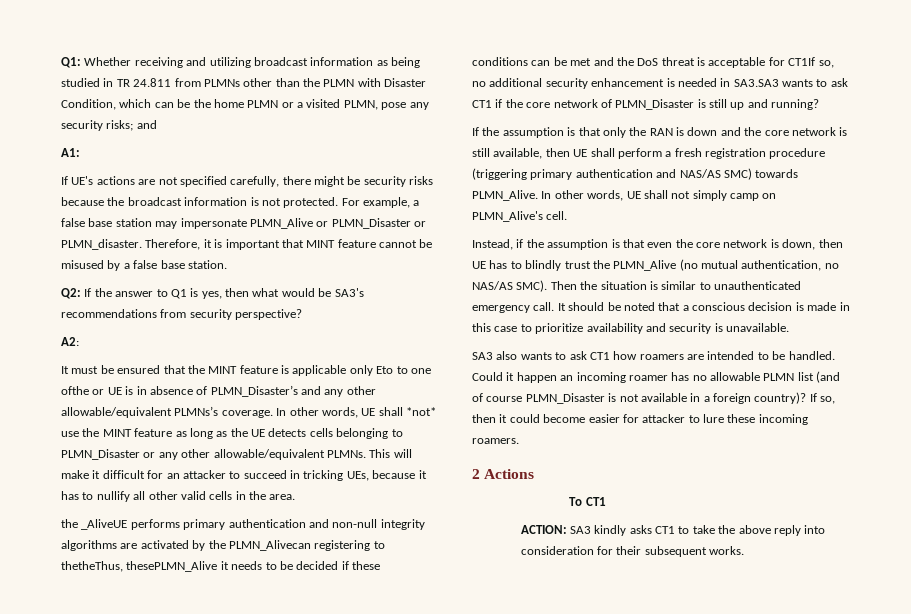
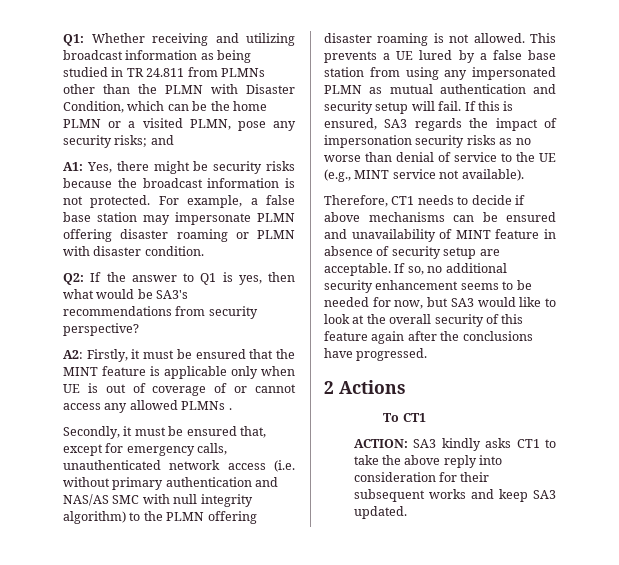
[61,176,280,187] // If UE's actions are not specified carefully, -> [86,162,112,173] Yes,
[249,218,426,229] [61,239,433,250] [61,260,227,271] PLMN_Alive or PLMN_Disaster or PLMN_disaster. Therefore, it is important that MINT feature cannot be misused by a false base station. -> [257,213,295,222] [63,229,295,242] [63,246,204,256] PLMN offering disaster roaming or PLMN with disaster condition.
[61,366,69,374] // It -> [86,349,141,362] Firstly, it
[376,366,431,374] [61,385,376,397] [61,406,436,418] [61,428,403,439] [61,449,412,460] [61,470,427,481] [61,491,296,502] [61,519,425,530] [61,540,385,551] [61,561,380,572] [472,57,816,68] Eto to one ofthe or UE is in absence of PLMN_Disaster’s and any other allowable/equivalent PLMNs’s coverage. In other words, UE shall *not* use the MINT feature as long as the UE detects cells belonging to PLMN_Disaster or any other allowable/equivalent PLMNs. This will make it difficult for an attacker to succeed in tricking UEs, because it has to nullify all other valid cells in the area. // the _AliveUE performs primary authentication and non-null integrity algorithms are activated by the PLMN_Alivecan registering to thetheThus, thesePLMN_Alive it needs to be decided if these conditions can be met and the DoS threat is acceptable for CT1If -> [261,366,295,376] [63,383,296,396] [63,400,232,413] [63,426,266,439] [63,443,228,456] [63,460,295,472] [63,477,279,490] [63,494,253,507] [63,511,257,524] [324,33,556,46] [324,50,556,63] [324,67,556,80] [324,84,556,94] [324,101,514,114] [324,118,557,131] [324,135,531,148] [324,152,556,162] [324,169,524,182] [324,195,525,207] [324,212,556,222] [324,229,556,242] [324,246,500,259] [324,263,406,276] when UE is out of coverage of or cannot access any allowed PLMNs . // Secondly, it must be ensured that, except for emergency calls, unauthenticated network access (i.e. without primary authentication and NAS/AS SMC with null integrity algorithm) to the PLMN offering disaster roaming is not allowed. This prevents a UE lured by a false base station from using any impersonated PLMN as mutual authentication and security setup will fail. If this is ensured, SA3 regards the impact of impersonation security risks as no worse than denial of service to the UE (e.g., MINT service not available). // Therefore, CT1 needs to decide if above mechanisms can be ensured and unavailability of MINT feature in absence of security setup are acceptable. If
[666,78,848,87] [472,99,820,110] [472,127,848,138] [472,148,826,159] [472,168,799,180] [472,190,777,201] [472,211,568,222] [472,239,843,250] [472,259,839,271] [472,280,801,292] [472,302,850,313] [472,323,789,334] [472,351,835,360] [472,371,841,383] [472,392,836,404] [472,414,808,425] [472,438,519,444] is needed in SA3.SA3 wants to ask CT1 if the core network of PLMN_Disaster is still up and running? // If the assumption is that only the RAN is down and the core network is still available, then UE shall perform a fresh registration procedure (triggering primary authentication and NAS/AS SMC) towards PLMN_Alive. In other words, UE shall not simply camp on PLMN_Alive's cell. // Instead, if the assumption is that even the core network is down, then UE has to blindly trust the PLMN_Alive (no mutual authentication, no NAS/AS SMC). Then the situation is similar to unauthenticated emergency call. It should be noted that a conscious decision is made in this case to prioritize availability and security is unavailable. // SA3 also wants to ask CT1 how roamers are intended to be handled. Could it happen an incoming roamer has no allowable PLMN list (and of course PLMN_Disaster is not available in a foreign country)? If so, then it could become easier for attacker to lure these incoming roamers. -> [460,280,532,290] [324,297,556,309] [324,314,524,327] [324,331,533,344] [324,348,428,361] seems to be needed for now, but SA3 would like to look at the overall security of this feature again after the conclusions have progressed.
[709,546,745,555] works. -> [428,489,556,502] [353,506,407,519] works and keep SA3 updated.

